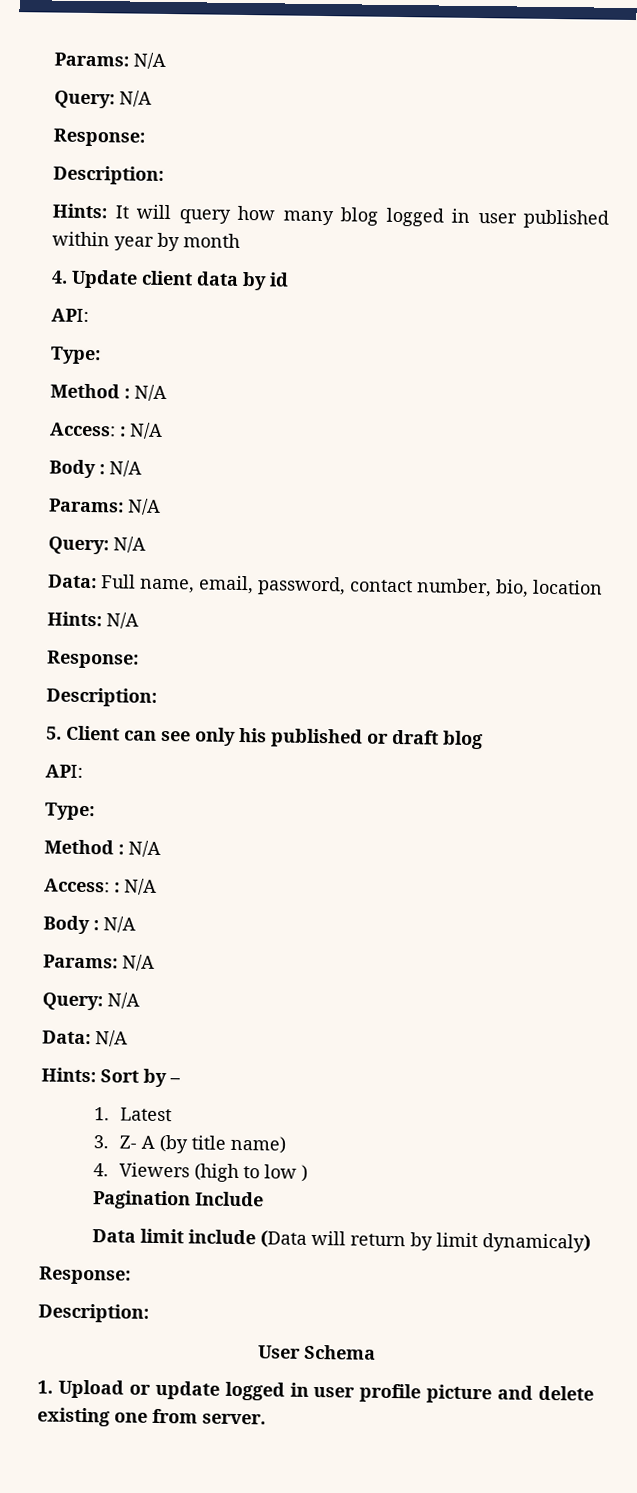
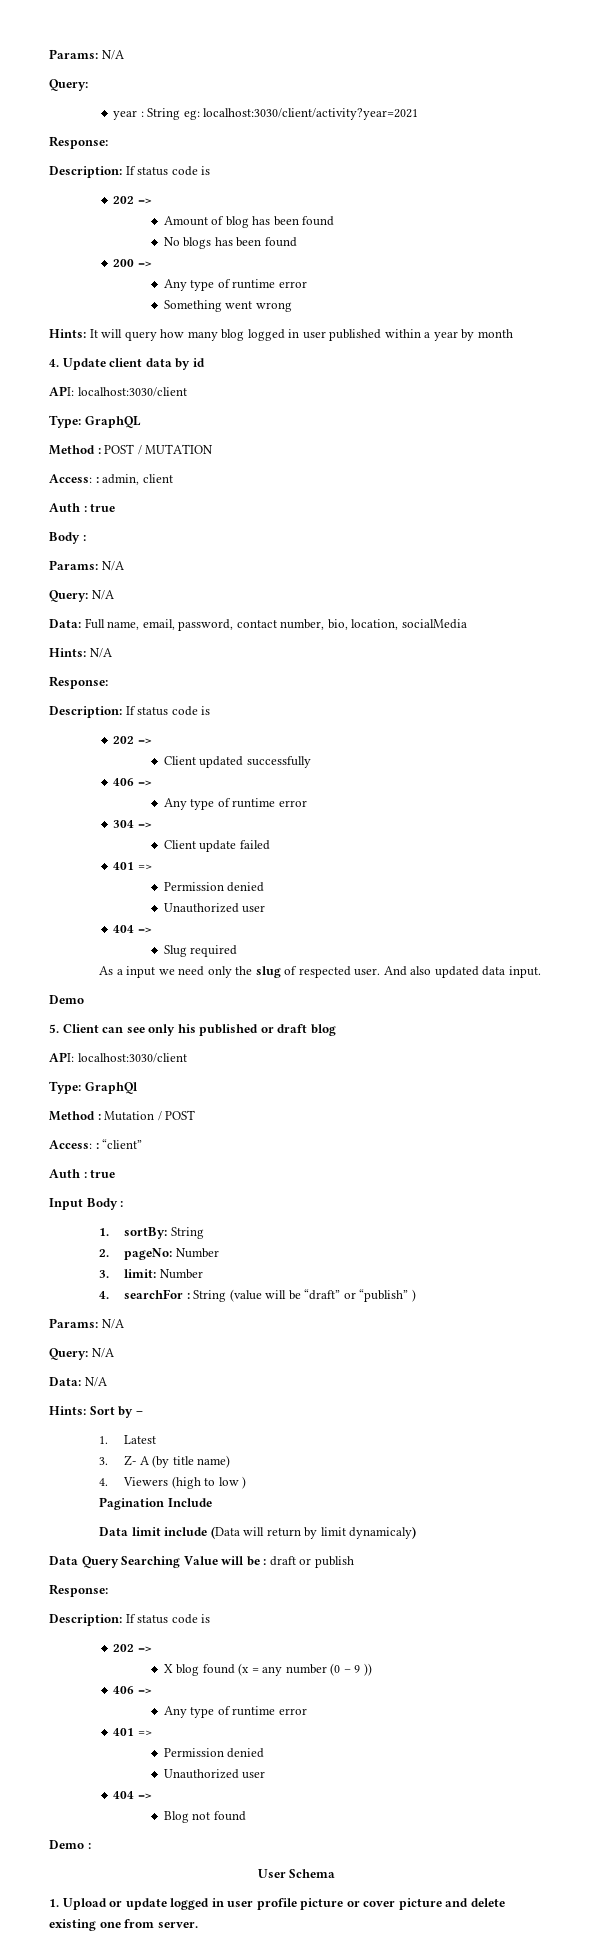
[54,52,166,69] [54,90,152,109] [53,128,145,147] [53,165,164,185] Params: N/A // Query: N/A // Response: // Description: -> [49,49,124,60] [49,79,88,91] [113,108,419,120] [49,136,108,149] [49,166,211,178] [113,196,152,204] [163,216,335,228] [163,237,297,249] [113,259,152,267] [163,279,307,291] [163,300,292,312] Params: N/A // Query: // year : String eg: localhost:3030/client/activity?year=2021 // Response: // Description: If status code is // 202 => // Amount of blog has been found // No blogs has been found // 200 => // Any type of runtime error // Something went wrong
(110, 239) none -> [424,332,431,338] a
[50,346,101,365] [50,383,167,402] [49,422,163,439] [49,459,142,479] // Type: // Method : N/A // Access: : N/A // Body : N/A -> [77,387,187,397] [49,415,141,428] [49,444,214,455] [49,474,173,485] [49,503,116,512] [49,532,86,544] localhost:3030/client // Type: GraphQL // Method : POST / MUTATION // Access: : admin, client // Auth : true // Body :
[532,579,603,595] location -> [351,619,467,630] location, socialMedia
(157, 697) none -> [125,706,211,716] [113,736,152,744] [163,756,311,768] [113,778,152,786] [163,798,307,810] [113,820,152,828] [163,840,270,852] [113,862,152,870] [163,882,265,892] [163,903,266,913] [113,925,152,933] [163,945,238,957] [99,966,541,978] [49,995,84,1004] If status code is // 202 => // Client updated successfully // 406 => // Any type of runtime error // 304 => // Client update failed // 401 => // Permission denied // Unauthorized user // 404 => // Slug required // As a input we need only the slug of respected user. And also updated data input. // Demo
[45,802,95,821] [44,839,161,857] [44,878,157,895] [43,915,136,935] // Type: // Method : N/A // Access: : N/A // Body : N/A -> [77,1053,187,1063] [49,1081,138,1094] [49,1110,196,1121] [49,1139,143,1149] [49,1169,116,1178] [49,1198,124,1210] [99,1227,204,1239] [99,1248,219,1260] [99,1269,203,1279] [99,1289,416,1302] localhost:3030/client // Type: GraphQl // Method : Mutation / POST // Access: : “client” // Auth : true // Input Body : // 1. sortBy: String // 2. pageNo: Number // 3. limit: Number // 4. searchFor : String (value will be “draft” or “publish” )
[39,1266,131,1285] [38,1303,149,1323] Response: // Description: -> [49,1556,354,1568] [49,1584,108,1597] [49,1614,211,1626] [113,1644,152,1652] [163,1663,372,1676] [113,1686,152,1694] [163,1706,307,1718] [113,1728,152,1736] [163,1748,265,1758] [163,1769,266,1779] [113,1791,152,1799] [163,1811,246,1823] [49,1840,91,1849] Data Query Searching Value will be : draft or publish // Response: // Description: If status code is // 202 => // X blog found (x = any number (0 – 9 )) // 406 => // Any type of runtime error // 401 => // Permission denied // Unauthorized user // 404 => // Blog not found // Demo :
(493, 1394) none -> [346,1898,442,1910] or cover picture

